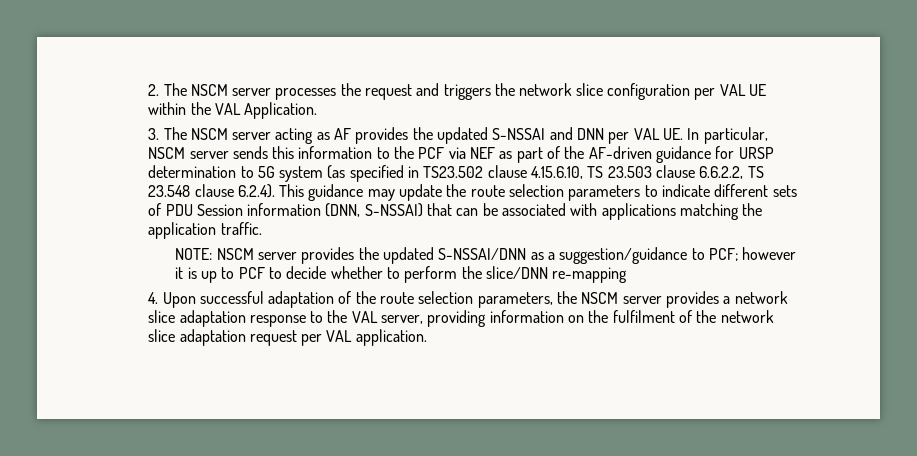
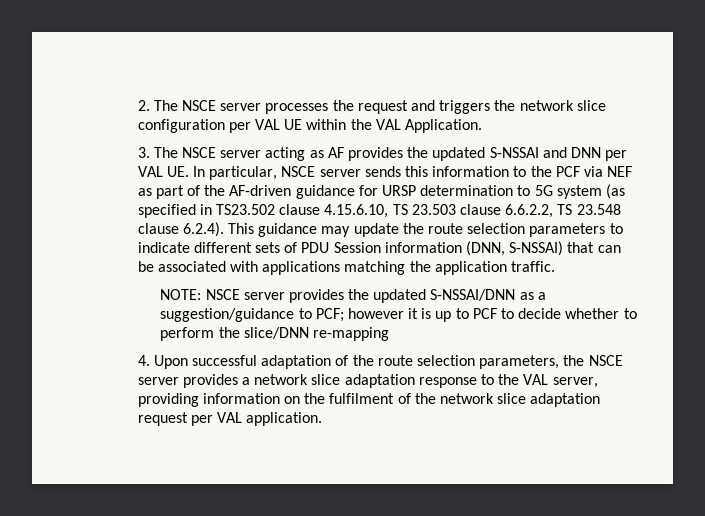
[190,84,228,96] NSCM -> [182,100,217,111] NSCE
[190,128,228,140] NSCM -> [182,147,217,158] NSCE
[148,147,186,159] NSCM -> [281,166,316,177] NSCE
[216,248,254,260] NSCM -> [205,289,240,300] NSCE
[581,292,619,304] NSCM -> [588,355,623,366] NSCE

